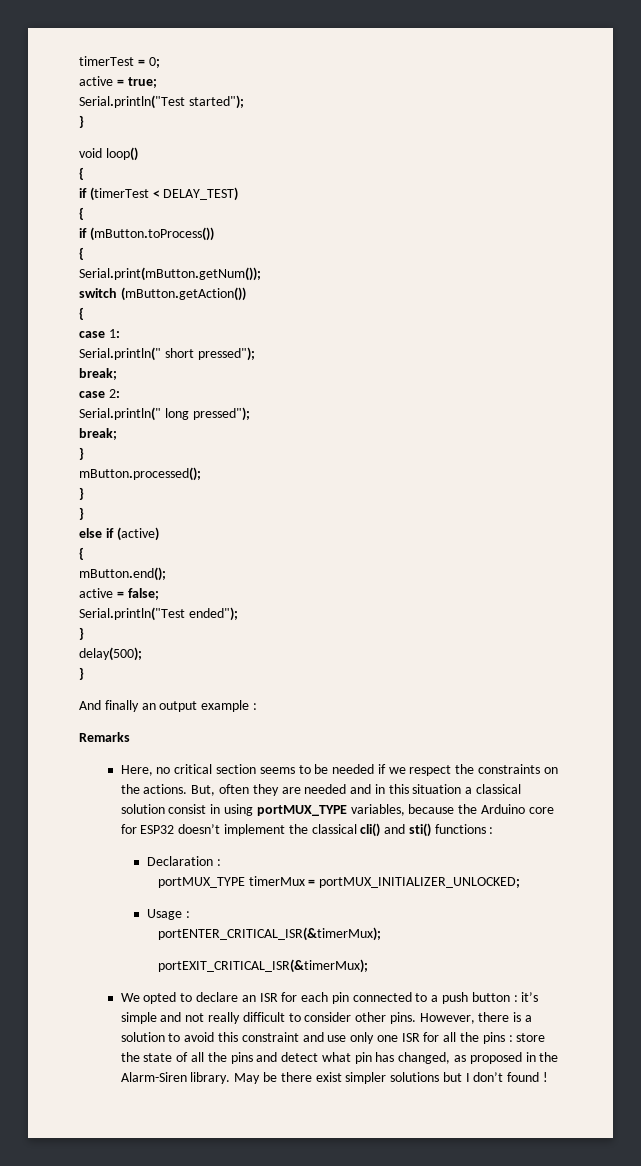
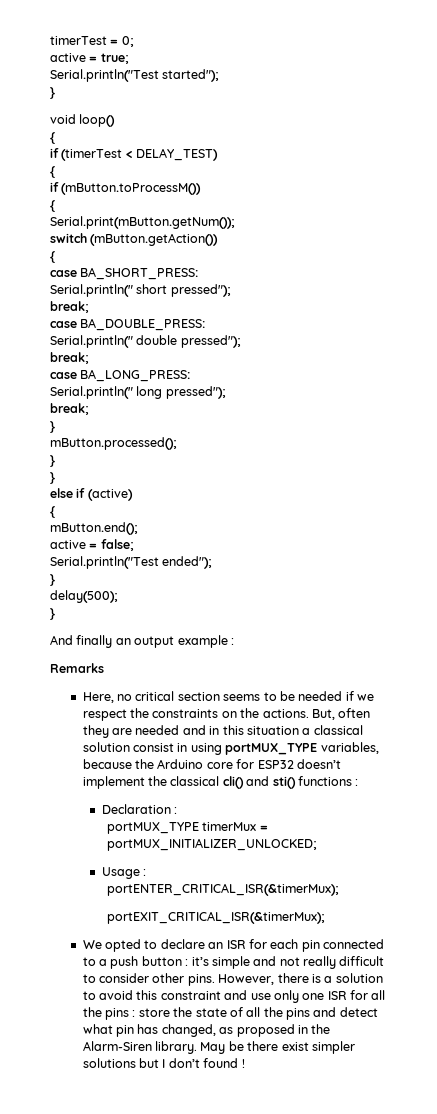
[89,227,214,241] (mButton.toProcess()) -> [61,183,202,195] (mButton.toProcessM())
[108,329,120,338] 1: -> [80,267,199,280] BA_SHORT_PRESS:
[108,389,120,398] 2: -> [80,318,206,331] [50,335,241,348] [50,352,89,364] [50,369,191,382] BA_DOUBLE_PRESS: // Serial.println(" double pressed"); // break; // case BA_LONG_PRESS:

